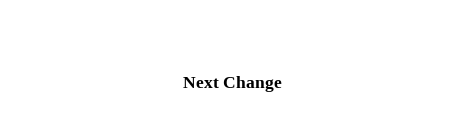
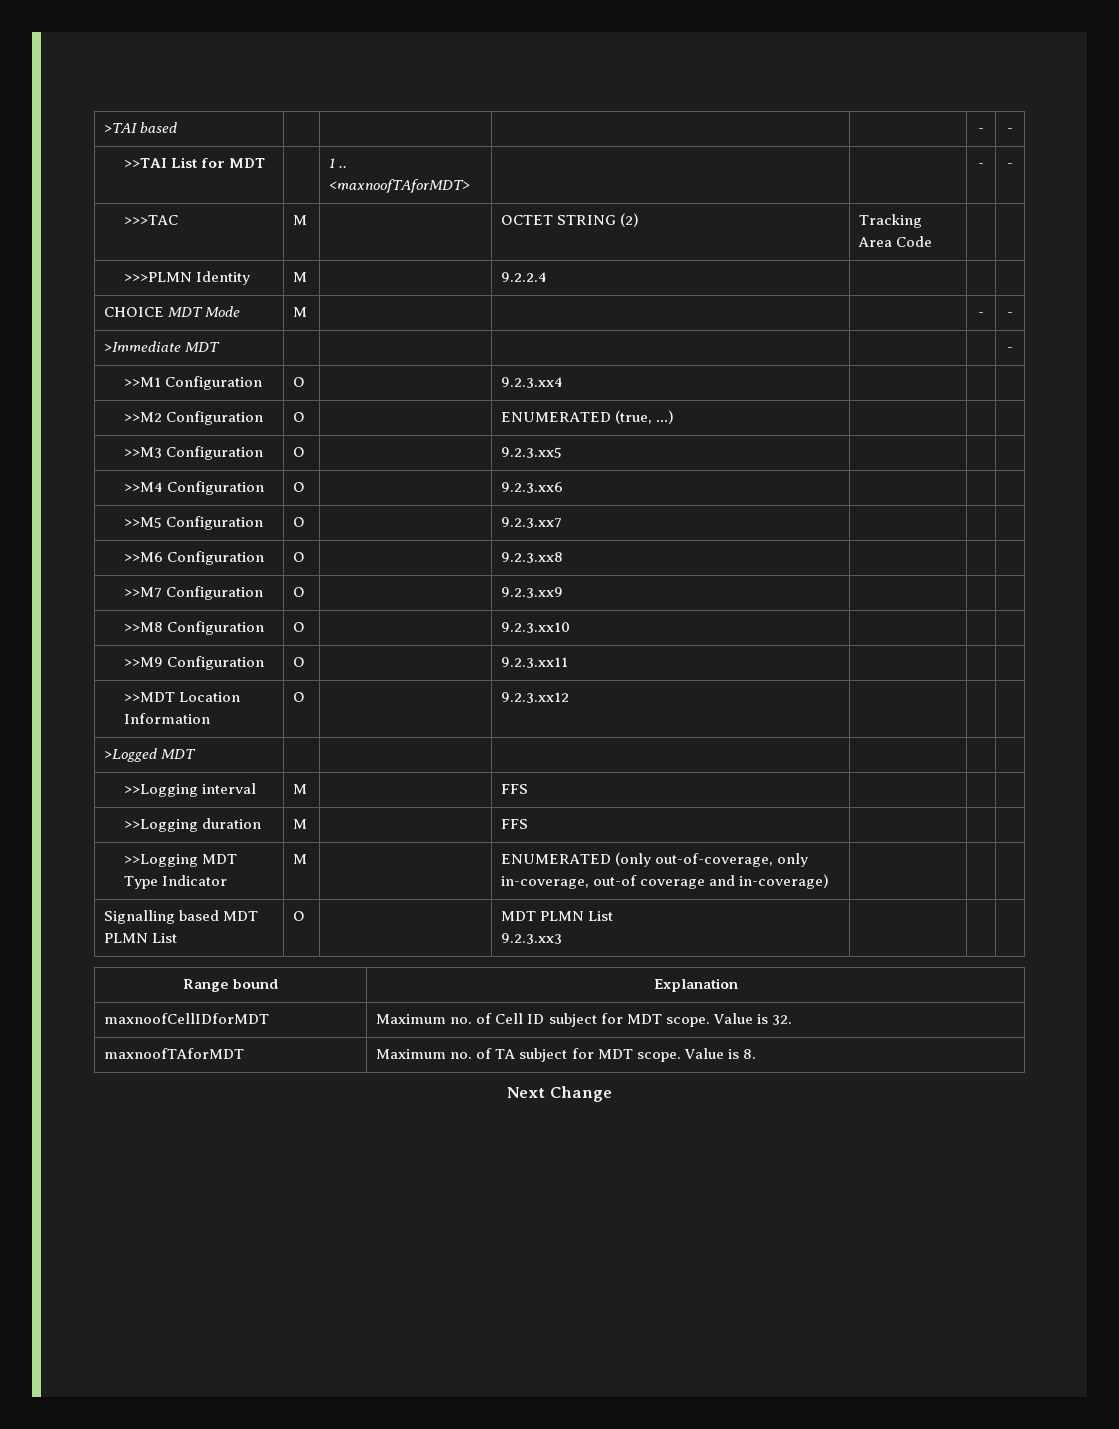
(182, 82) none -> [104,122,178,133] [978,128,984,133] [1007,128,1013,133] [123,157,265,168] [329,158,348,168] [329,179,471,193] [978,163,984,168] [1007,163,1013,168] [123,215,178,225] [293,215,308,225] [501,213,640,227] [859,214,923,228] [858,236,933,247] [123,271,250,285] [293,272,308,282] [501,272,548,282] [104,306,241,317] [293,307,308,317] [978,312,984,317] [1007,312,1013,317] [104,341,221,352] [1007,347,1013,352] [123,376,262,390] [293,377,306,387] [501,377,564,388] [123,411,263,425] [293,412,306,422] [501,410,675,424] [123,446,263,460] [293,447,306,457] [501,447,563,458] [123,481,264,495] [293,482,306,492] [501,482,564,493] [123,516,263,530] [293,517,306,527] [501,517,563,528] [123,551,264,565] [293,552,306,562] [501,552,564,563] [123,586,263,600] [293,587,306,597] [501,587,564,598] [123,621,264,635] [293,622,306,632] [501,622,571,633] [123,656,264,670] [293,657,306,667] [501,657,569,668] [123,692,240,702] [123,713,210,724] [293,692,306,702] [501,692,570,703] [104,748,197,762] [123,783,256,797] [293,784,308,794] [501,784,529,794] [123,818,261,832] [293,819,308,829] [501,819,529,829] [123,854,237,867] [123,875,227,889] [293,854,308,864] [501,852,809,867] [501,874,830,889] [104,910,259,924] [104,933,178,943] [293,911,306,921] [501,911,614,921] [501,933,563,944] [182,979,279,992] [653,978,738,992] [104,1013,270,1024] [376,1013,792,1027] [104,1048,245,1059] [376,1048,756,1062] >TAI based | | | | | - | - // >>TAI List for MDT | | 1 .. <maxnoofTAforMDT> | | | - | - // >>>TAC | M | | OCTET STRING (2) | Tracking Area Code | | // >>>PLMN Identity | M | | 9.2.2.4 | | | // CHOICE MDT Mode | M | | | | - | - // >Immediate MDT | | | | | | - // >>M1 Configuration | O | | 9.2.3.xx4 | | | // >>M2 Configuration | O | | ENUMERATED (true, …) | | | // >>M3 Configuration | O | | 9.2.3.xx5 | | | // >>M4 Configuration | O | | 9.2.3.xx6 | | | // >>M5 Configuration | O | | 9.2.3.xx7 | | | // >>M6 Configuration | O | | 9.2.3.xx8 | | | // >>M7 Configuration | O | | 9.2.3.xx9 | | | // >>M8 Configuration | O | | 9.2.3.xx10 | | | // >>M9 Configuration | O | | 9.2.3.xx11 | | | // >>MDT Location Information | O | | 9.2.3.xx12 | | | // >Logged MDT | | | | | | // >>Logging interval | M | | FFS | | | // >>Logging duration | M | | FFS | | | // >>Logging MDT Type Indicator | M | | ENUMERATED (only out-of-coverage, only in-coverage, out-of coverage and in-coverage) | | | // Signalling based MDT PLMN List | O | | MDT PLMN List // 9.2.3.xx3 | | | // Range bound | Explanation // maxnoofCellIDforMDT | Maximum no. of Cell ID subject for MDT scope. Value is 32. // maxnoofTAforMDT | Maximum no. of TA subject for MDT scope. Value is 8. //

